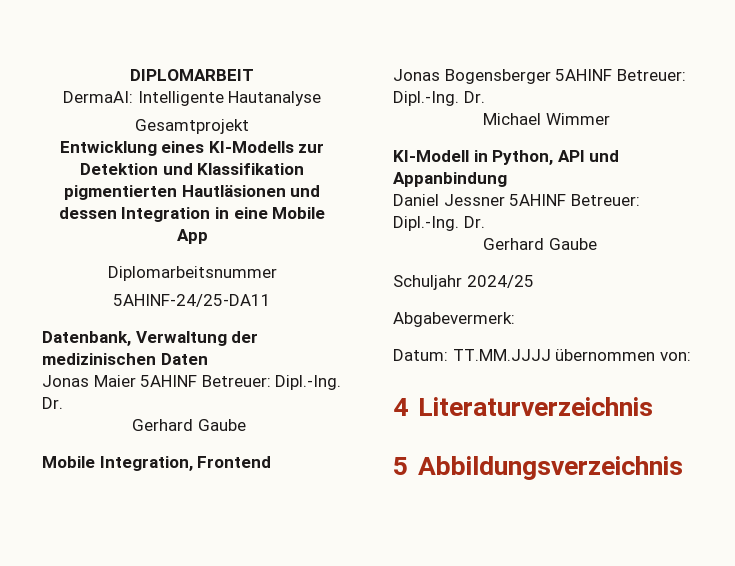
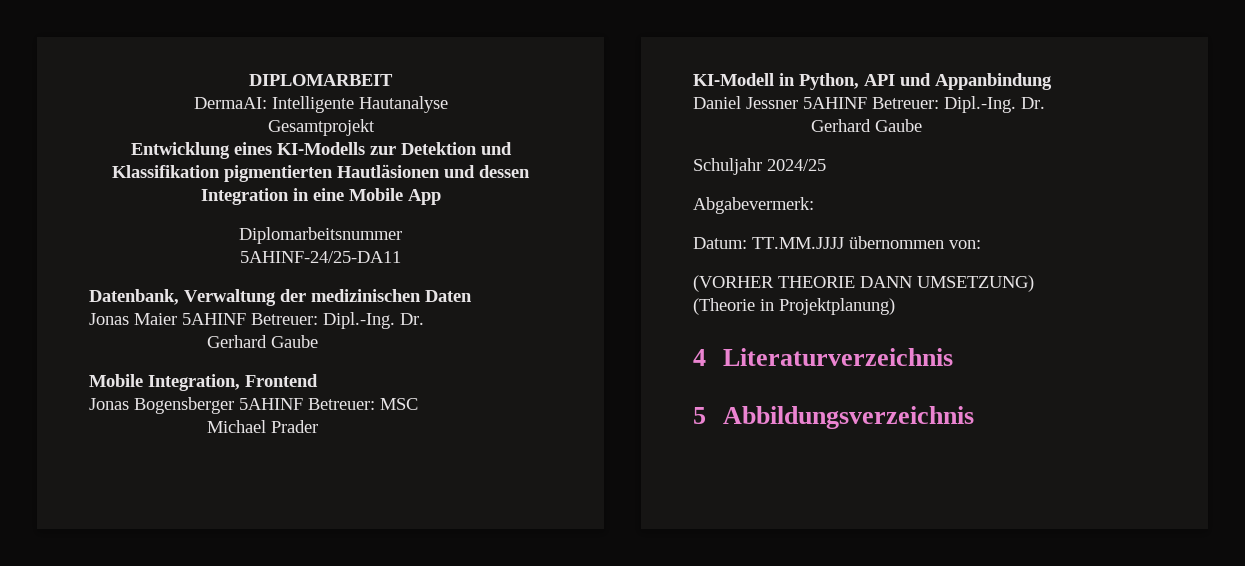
[393,91,485,106] Dipl.-Ing. Dr. -> [380,398,418,410] MSC
[545,113,610,125] Wimmer -> [271,420,319,433] Prader
(691, 356) none -> [693,275,1034,292] [693,298,895,315] // (VORHER THEORIE DANN UMSETZUNG) // (Theorie in Projektplanung)

